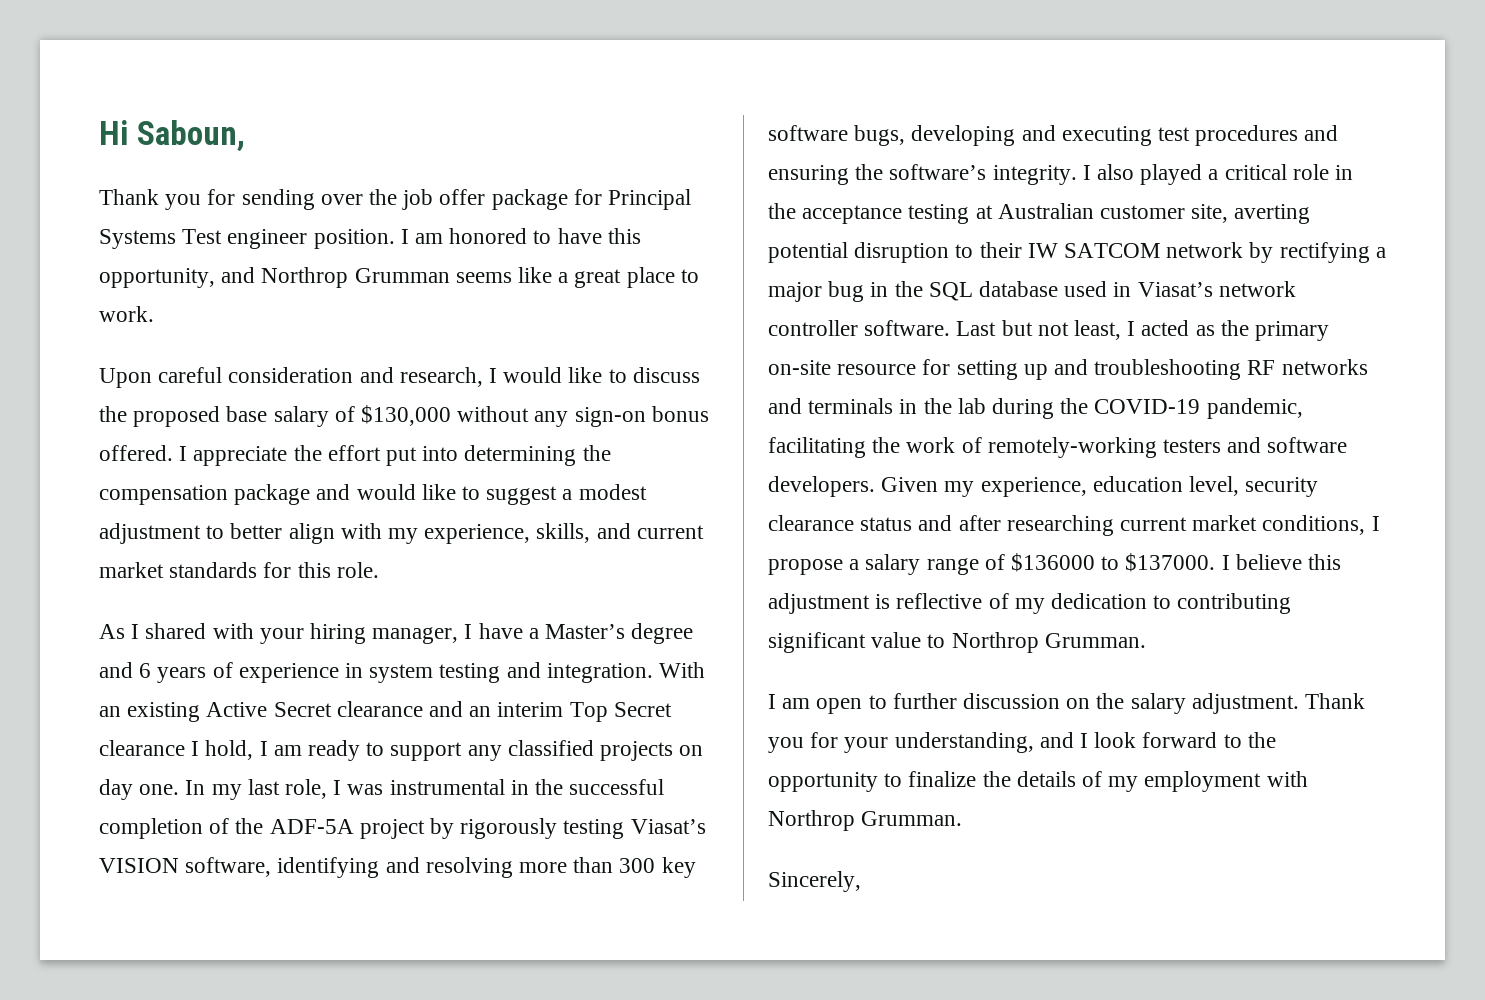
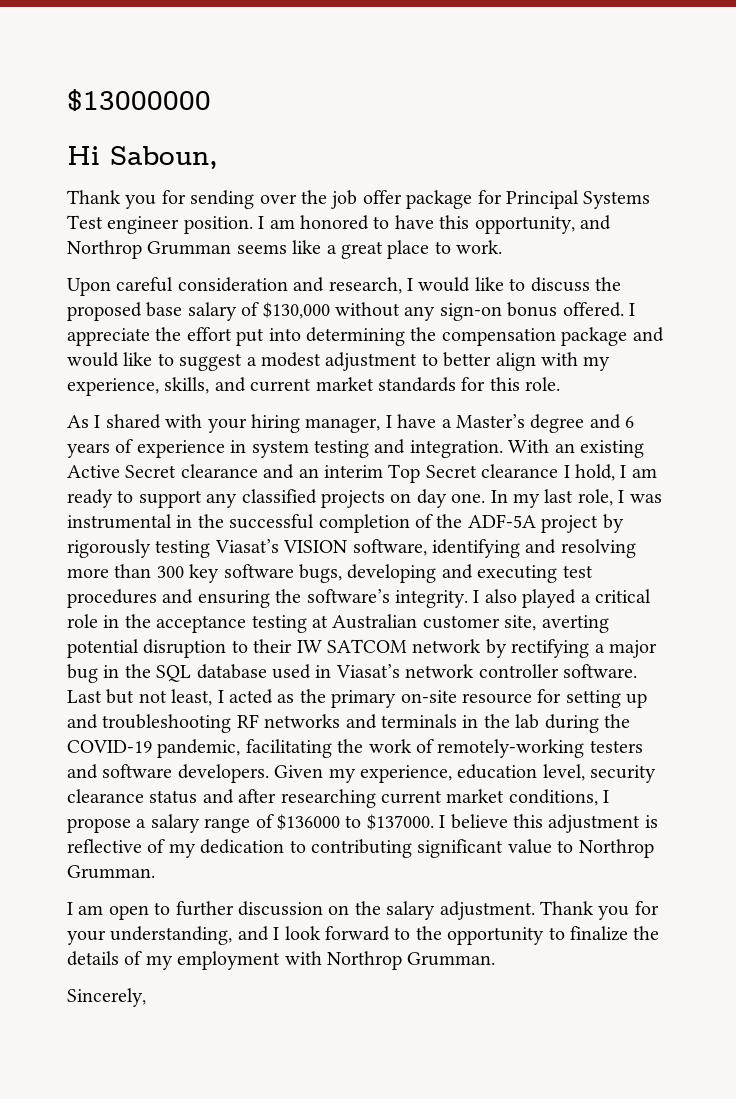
(99, 132) none -> [67,89,211,111] $13000000 //

